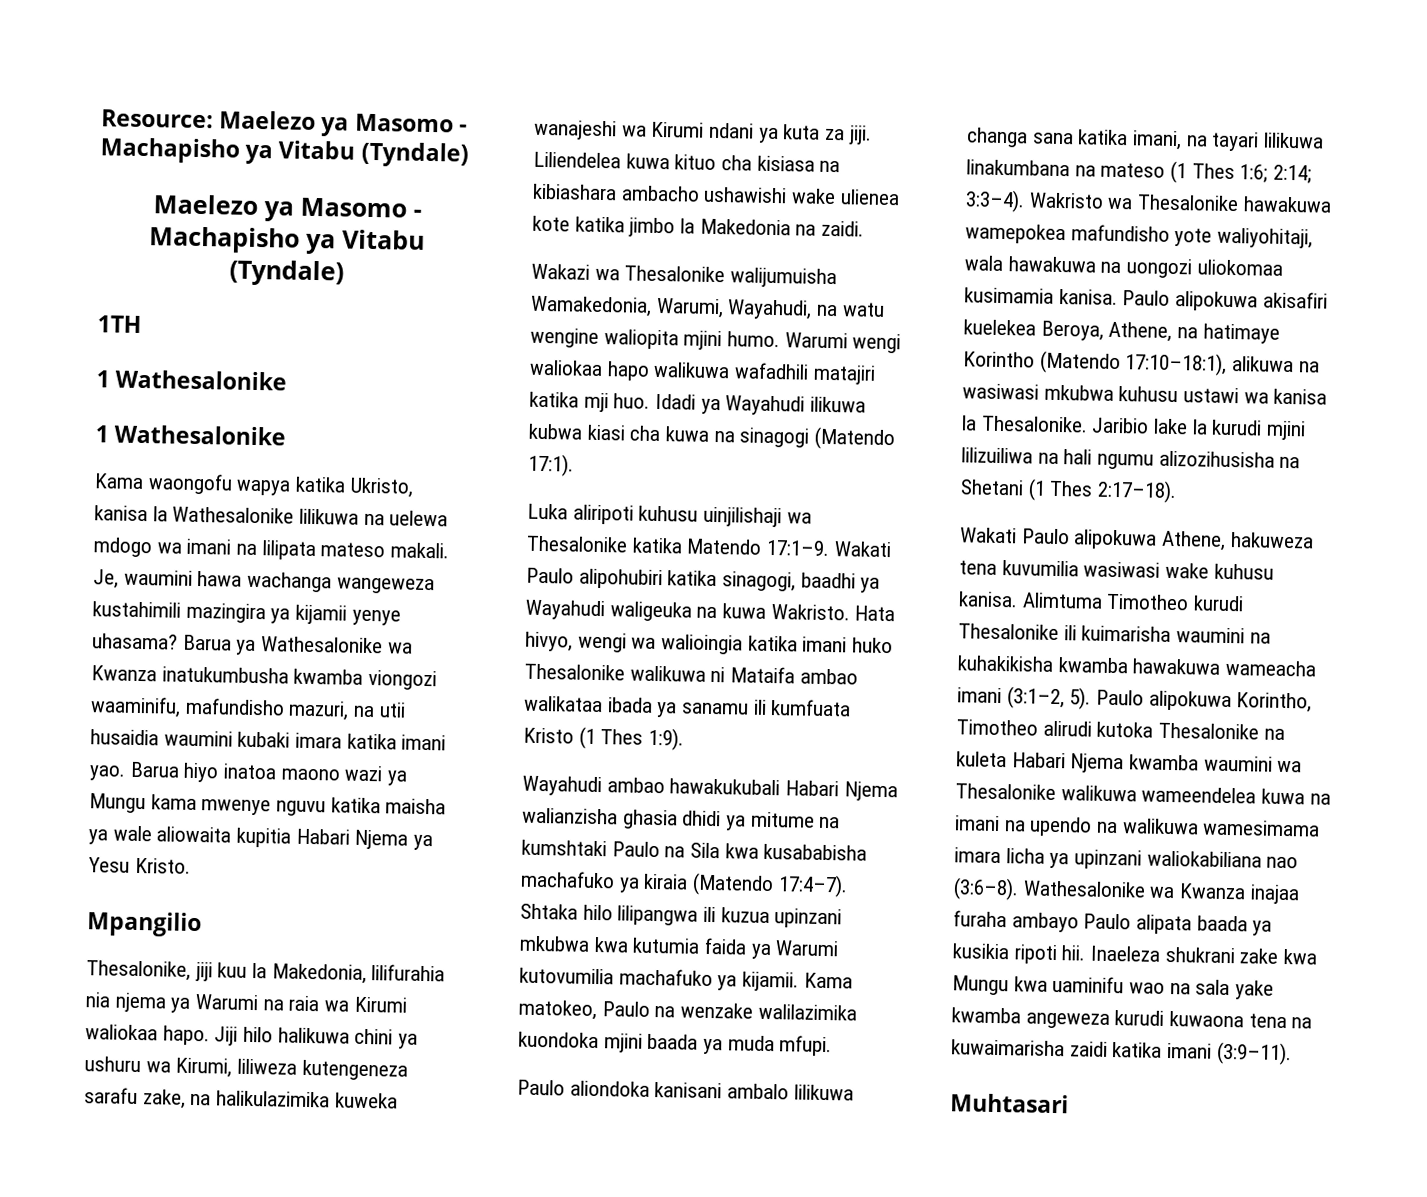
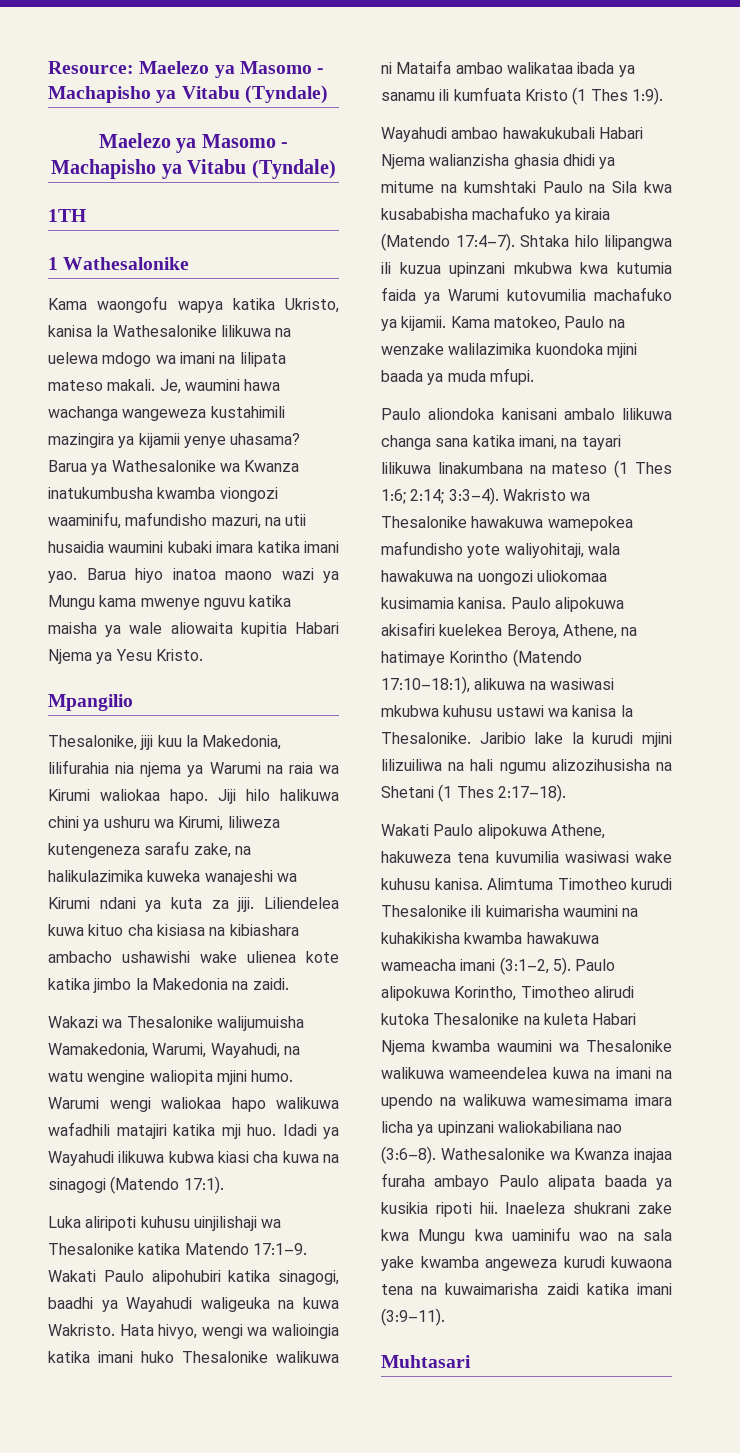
[95,424,287,446] // 1 Wathesalonike -> (190, 263) none

